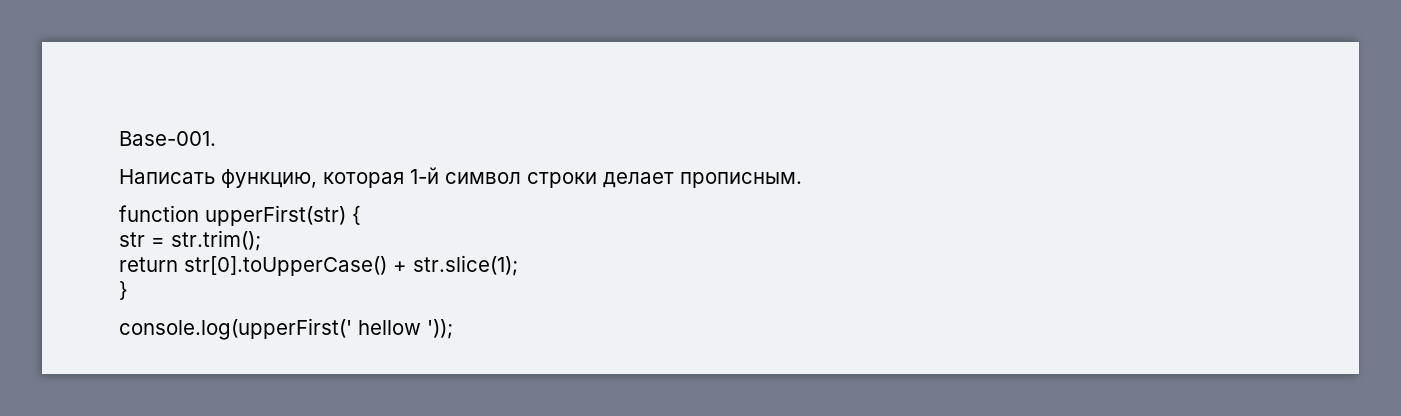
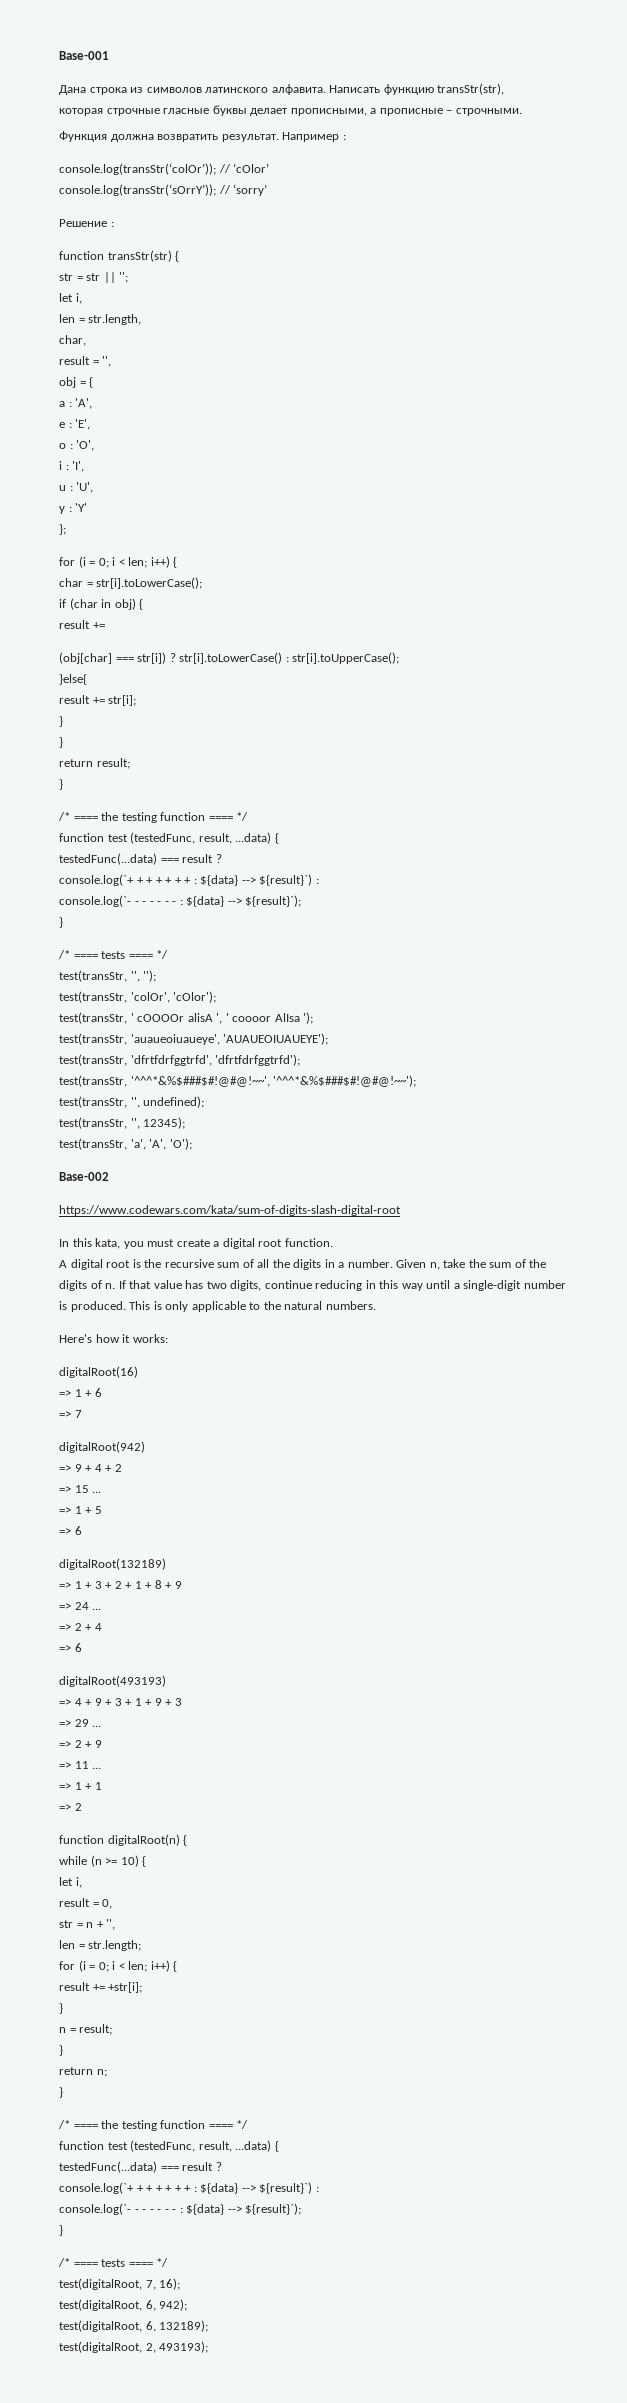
[119,131,216,146] [119,167,802,188] [119,205,346,226] Base-001. // Написать функцию, которая 1-й символ строки делает прописным. // function upperFirst(str) -> [59,51,109,60] [59,83,505,95] [59,105,522,116] [59,131,346,142] [59,163,270,175] [59,184,268,196] [59,219,114,227] [59,250,172,262] Base-001 // Дана строка из символов латинского алфавита. Написать функцию transStr(str), // которая строчные гласные буквы делает прописными, а прописные – строчными. // Функция должна возвратить результат. Например : // console.log(transStr(‘colOr’)); // ‘cOlor’ // console.log(transStr(‘sOrrY’)); // ‘sorry’ // Решение : // function transStr(str)
[171,230,261,251] [119,255,518,276] [119,281,128,300] [119,318,453,340] str.trim(); // return str[0].toUpperCase() + str.slice(1); // } // console.log(upperFirst(' hellow ')); -> [86,272,129,283] [59,293,82,304] [59,314,142,325] [59,335,86,346] [59,356,112,367] [59,377,94,388] [59,398,93,409] [59,419,91,430] [59,440,95,451] [59,461,85,472] [59,482,94,493] [59,503,88,514] [59,524,66,535] [59,556,178,568] [59,577,203,589] [59,598,144,610] [59,620,105,629] [59,652,400,664] [59,674,87,685] [59,695,137,706] [59,716,63,727] [59,737,63,748] [59,758,130,769] [59,779,63,790] [58,812,249,823] [59,832,279,844] [59,853,222,865] [59,874,319,886] [59,895,302,907] [59,917,63,928] [58,950,169,959] [59,970,157,982] [59,991,217,1003] [59,1012,314,1024] [59,1033,329,1045] [59,1054,301,1066] [59,1075,417,1087] [59,1096,205,1108] [59,1117,186,1129] [59,1138,192,1150] [59,1172,109,1181] [59,1205,401,1216] [59,1238,333,1249] [59,1259,547,1270] [59,1280,566,1291] [59,1301,376,1312] [59,1334,168,1343] [59,1366,138,1378] [59,1388,102,1397] [59,1410,82,1418] [59,1441,145,1453] [59,1464,122,1472] [59,1485,102,1493] [59,1506,102,1514] [59,1526,82,1535] [59,1558,166,1570] [59,1580,182,1589] [59,1602,102,1610] [59,1623,102,1631] [59,1643,82,1652] [59,1675,166,1687] [59,1698,182,1706] [59,1719,102,1727] [59,1740,102,1748] [59,1761,102,1769] [59,1782,102,1790] [59,1803,82,1811] [59,1834,188,1846] [59,1855,147,1867] [59,1877,82,1888] [59,1898,113,1909] [59,1919,116,1930] [59,1940,142,1951] [59,1960,178,1972] [59,1982,143,1993] [59,2003,63,2014] [59,2024,113,2035] [59,2045,63,2056] [59,2067,107,2077] [59,2087,63,2098] [58,2120,249,2131] [59,2140,279,2152] [59,2161,222,2173] [59,2182,319,2194] [59,2203,302,2215] [59,2225,63,2236] [58,2258,169,2267] [59,2278,181,2290] [59,2299,188,2311] [59,2320,209,2332] [59,2341,209,2353] str || ''; // let i, // len = str.length, // char, // result = '', // obj = { // a : 'A', // e : 'E', // o : 'O', // i : 'I', // u : 'U', // y : 'Y' // }; // for (i = 0; i < len; i++) { // char = str[i].toLowerCase(); // if (char in obj) { // result += // (obj[char] === str[i]) ? str[i].toLowerCase() : str[i].toUpperCase(); // }else{ // result += str[i]; // } // } // return result; // } // /* ==== the testing function ==== */ // function test (testedFunc, result, ...data) { // testedFunc(...data) === result ? // console.log(`+ + + + + + + : ${data} --> ${result}`) : // console.log(`- - - - - - - : ${data} --> ${result}`); // } // /* ==== tests ==== */ // test(transStr, '', ''); // test(transStr, 'colOr', 'cOlor'); // test(transStr, ' cOOOOr alisA ', ' coooor AlIsa '); // test(transStr, 'auaueoiuaueye', 'AUAUEOIUAUEYE'); // test(transStr, 'dfrtfdrfggtrfd', 'dfrtfdrfggtrfd'); // test(transStr, '^^^*&%$###$#!@#@!~~', '^^^*&%$###$#!@#@!~~'); // test(transStr, '', undefined); // test(transStr, '', 12345); // test(transStr, 'a', 'A', 'O'); // Base-002 // https://www.codewars.com/kata/sum-of-digits-slash-digital-root // In this kata, you must create a digital root function. // A digital root is the recursive sum of all the digits in a number. Given n, take the sum of the digits of n. If that value has two digits, continue reducing in this way until a single-digit number is produced. This is only applicable to the natural numbers. // Here's how it works: // digitalRoot(16) // => 1 + 6 // => 7 // digitalRoot(942) // => 9 + 4 + 2 // => 15 ... // => 1 + 5 // => 6 // digitalRoot(132189) // => 1 + 3 + 2 + 1 + 8 + 9 // => 24 ... // => 2 + 4 // => 6 // digitalRoot(493193) // => 4 + 9 + 3 + 1 + 9 + 3 // => 29 ... // => 2 + 9 // => 11 ... // => 1 + 1 // => 2 // function digitalRoot(n) { // while (n >= 10) { // let i, // result = 0, // str = n + '', // len = str.length; // for (i = 0; i < len; i++) { // result += +str[i]; // } // n = result; // } // return n; // } // /* ==== the testing function ==== */ // function test (testedFunc, result, ...data) { // testedFunc(...data) === result ? // console.log(`+ + + + + + + : ${data} --> ${result}`) : // console.log(`- - - - - - - : ${data} --> ${result}`); // } // /* ==== tests ==== */ // test(digitalRoot, 7, 16); // test(digitalRoot, 6, 942); // test(digitalRoot, 6, 132189); // test(digitalRoot, 2, 493193);

